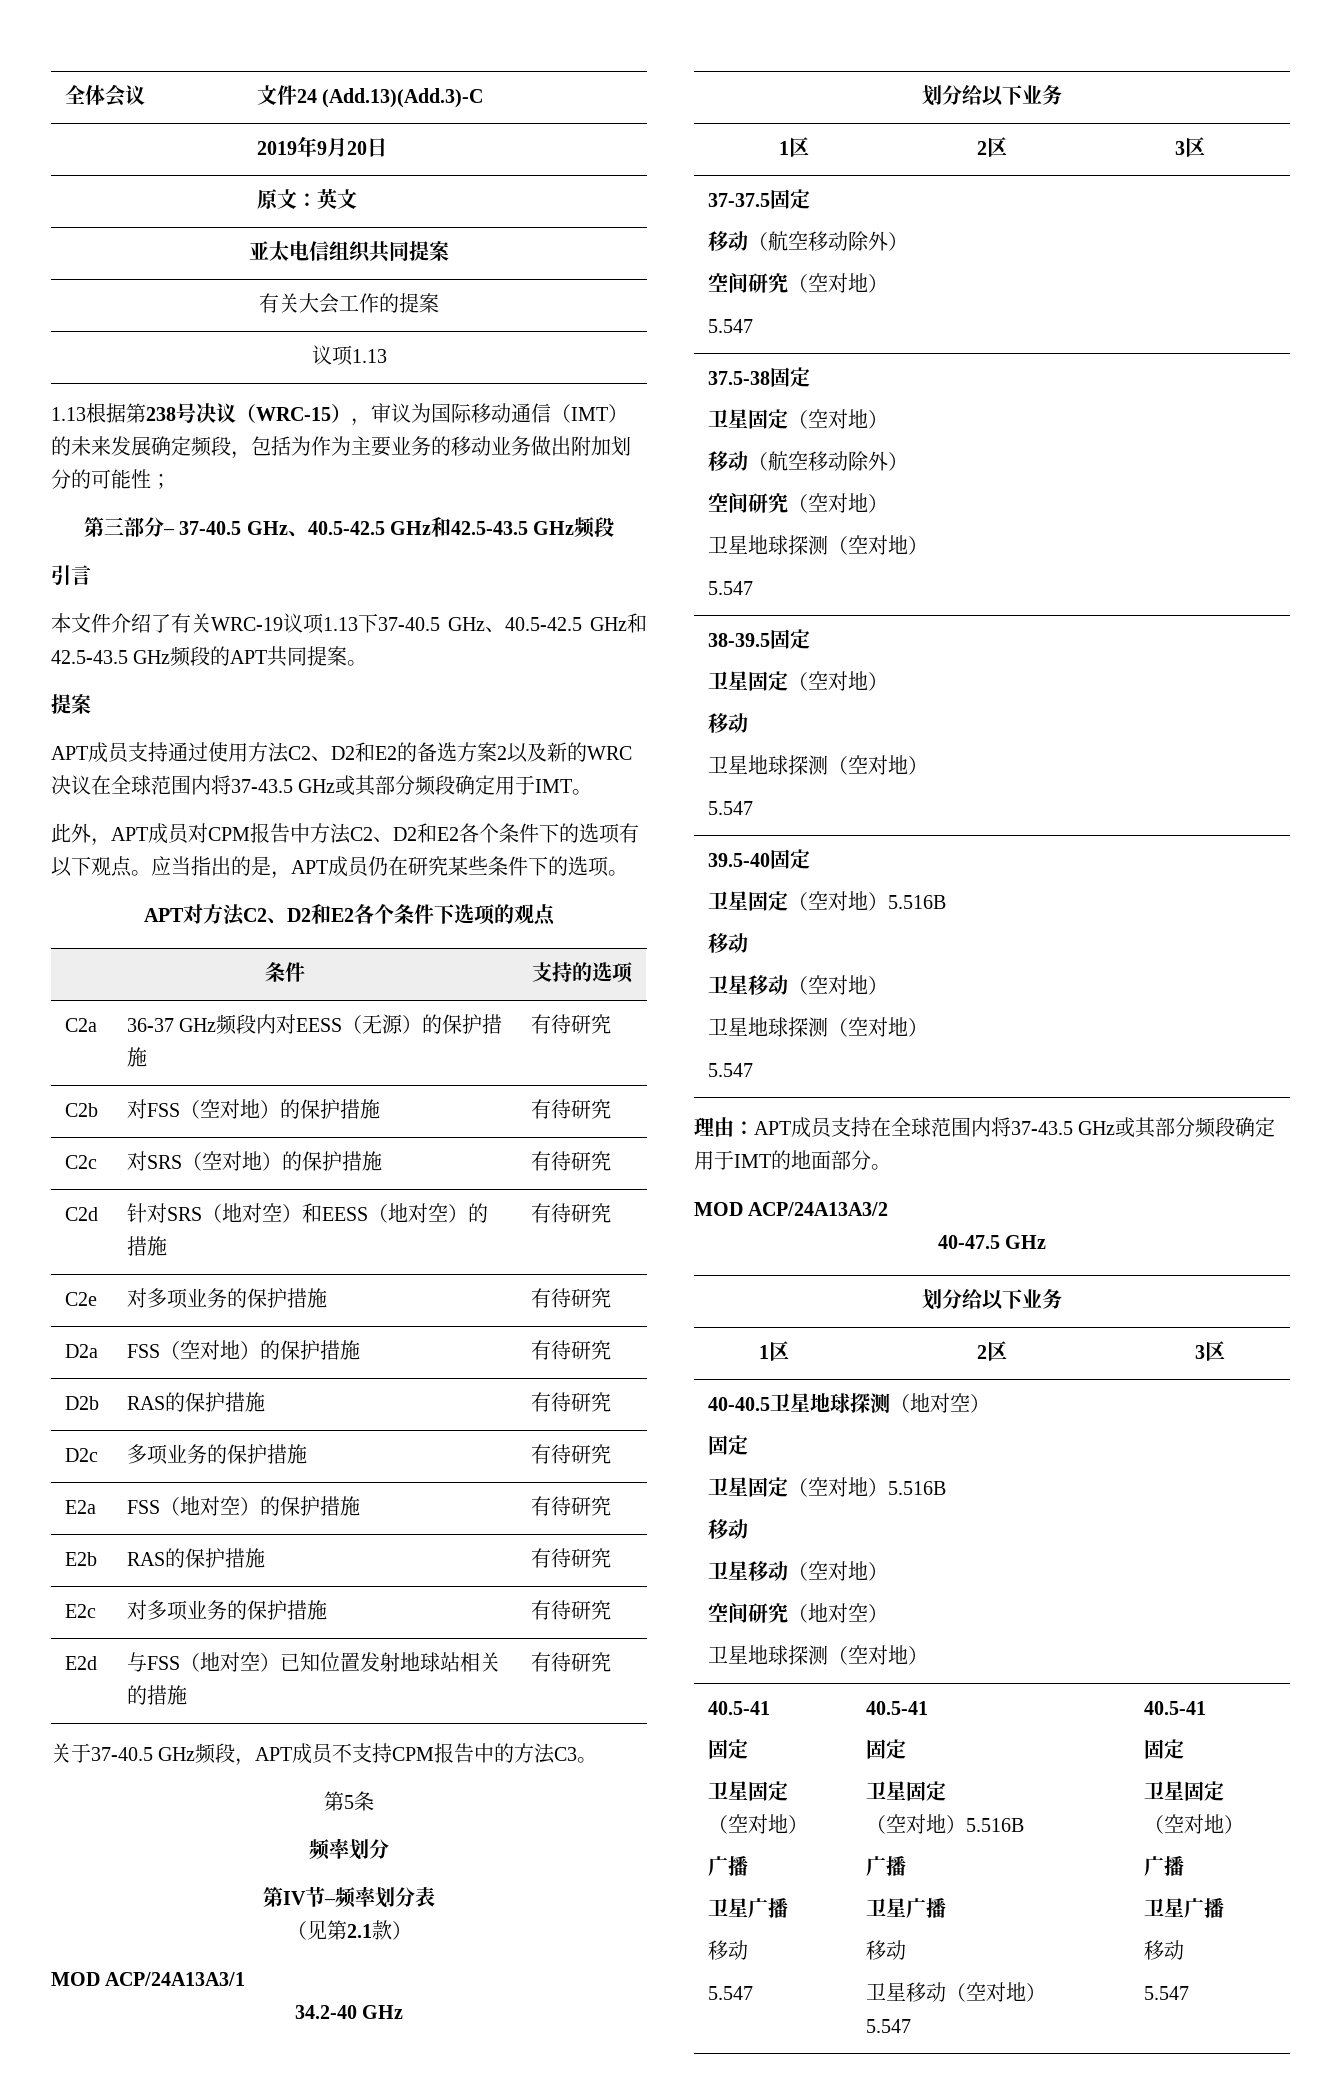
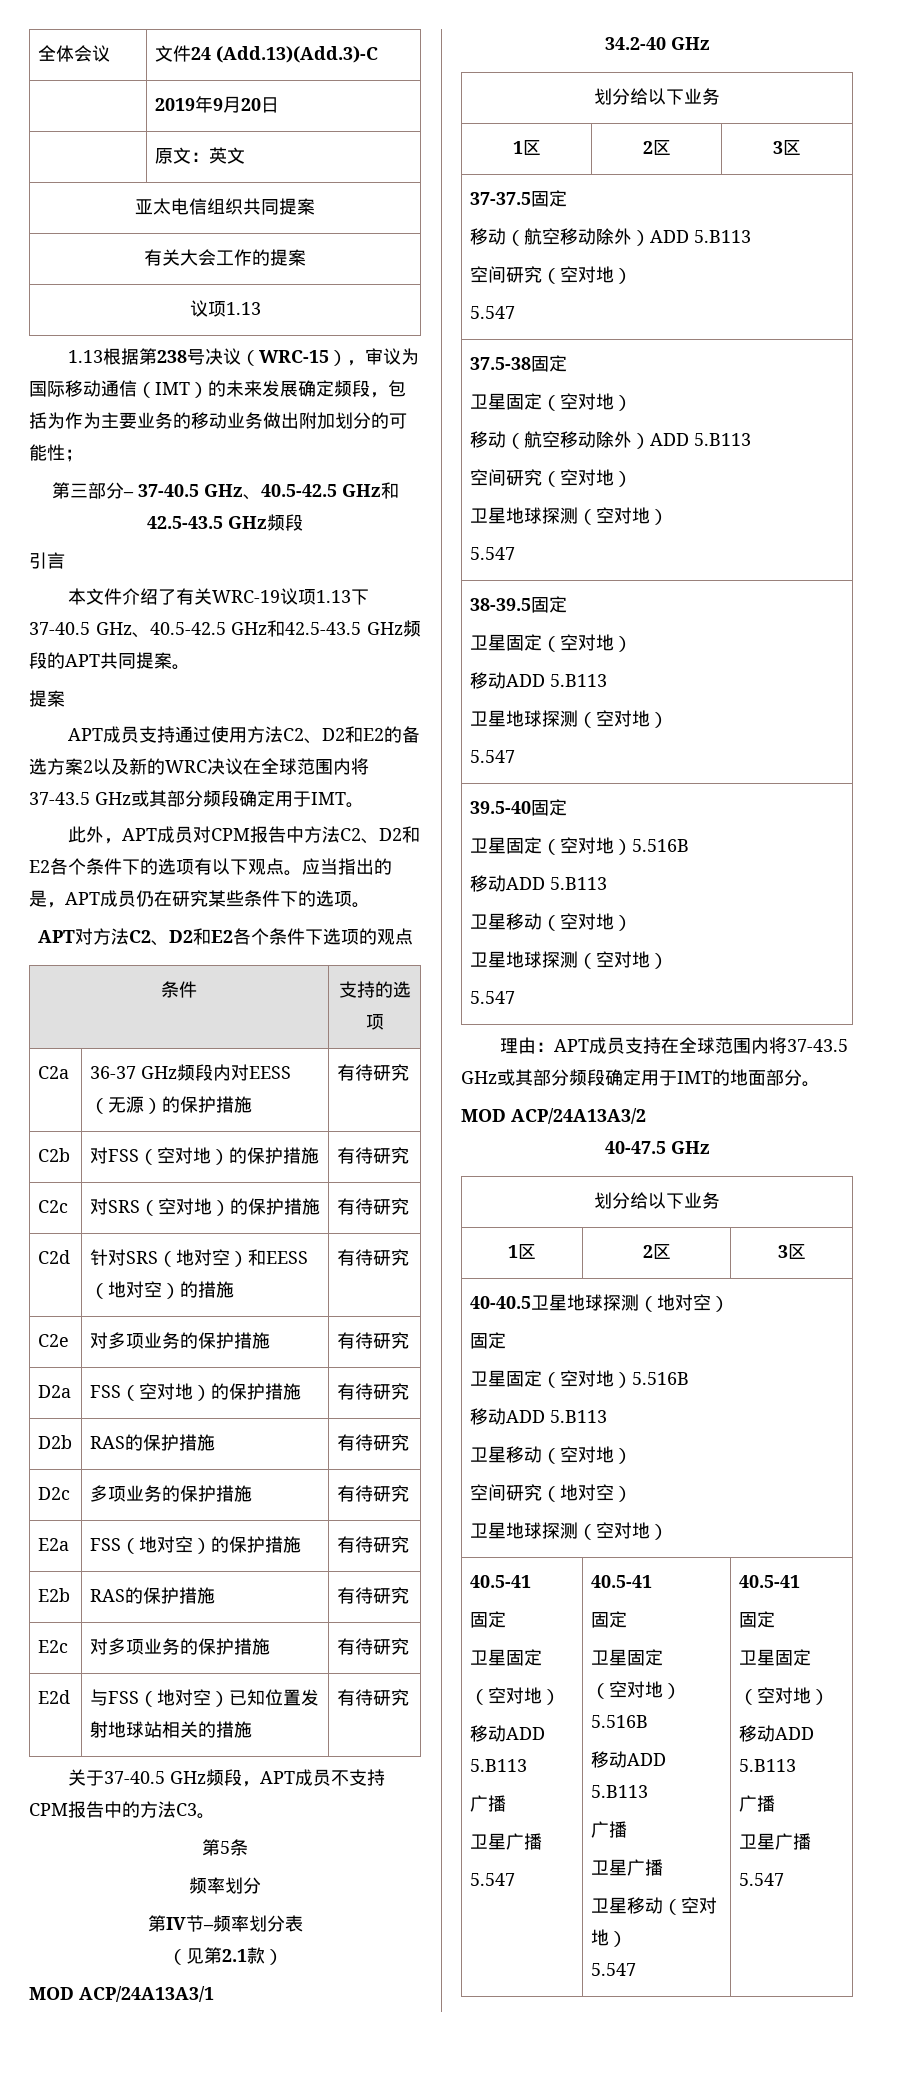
(908, 241) none -> [649,230,751,243] ADD 5.B113
(908, 461) none -> [649,433,751,446] ADD 5.B113
(748, 723) none -> [505,674,607,687] ADD 5.B113
(748, 943) none -> [505,877,607,890] ADD 5.B113
(748, 1529) none -> [505,1410,607,1423] ADD 5.B113
[707,1856,748,1876] [707,1898,788,1918] [707,1940,748,1960] // 广播 // 卫星广播 // 移动 -> [469,1725,545,1742] [469,1759,527,1772] [469,1795,506,1812] [469,1833,542,1850] // 移动ADD 5.B113 // 广播 // 卫星广播
[865,1856,906,1876] [865,1898,946,1918] [865,1940,906,1960] // 广播 // 卫星广播 // 移动 -> [590,1751,666,1768] [590,1785,648,1798] [590,1821,627,1838] [590,1859,663,1876] // 移动ADD 5.B113 // 广播 // 卫星广播
[1143,1856,1184,1876] [1143,1898,1224,1918] [1143,1940,1184,1960] // 广播 // 卫星广播 // 移动 -> [738,1725,814,1742] [738,1759,796,1772] [738,1795,775,1812] [738,1833,811,1850] // 移动ADD 5.B113 // 广播 // 卫星广播

